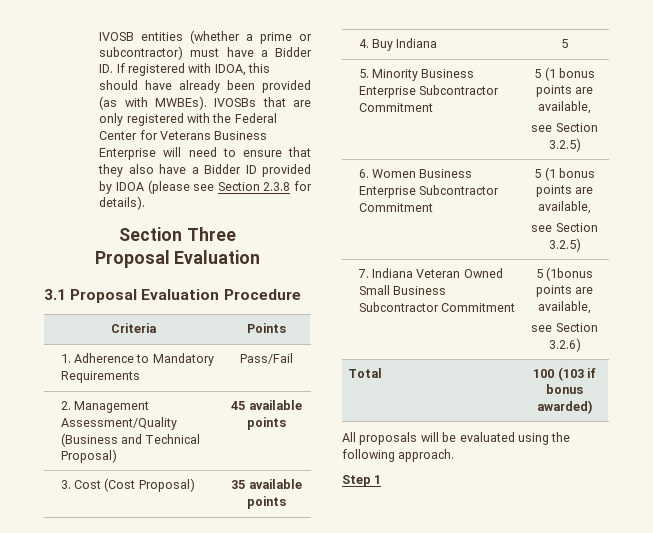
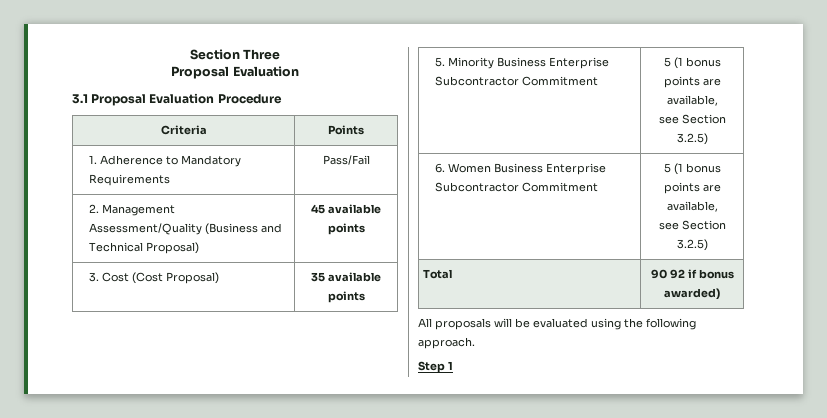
[99,30,312,44] [99,46,313,60] [99,63,271,76] [99,80,311,93] [99,96,311,110] [99,113,277,126] [99,130,268,140] [99,147,311,160] [98,164,311,177] [99,180,312,194] [99,196,146,210] IVOSB entities (whether a prime or subcontractor) must have a Bidder ID. If registered with IDOA, this should have already been provided (as with MWBEs). IVOSBs that are only registered with the Federal Center for Veterans Business Enterprise will need to ensure that they also have a Bidder ID provided by IDOA (please see Section 2.3.8 for details). // -> (189, 54) none
[358,38,438,51] [561,39,568,48] // 4. Buy Indiana | 5 -> (365, 297) none
[357,268,503,278] [358,285,447,295] [358,302,516,312] [535,267,594,281] [535,285,594,297] [538,301,591,314] [531,323,598,332] [548,338,581,352] // 7. Indiana Veteran Owned Small Business Subcontractor Commitment | 5 (1bonus points are available, // see Section 3.2.6) -> (708, 245) none
[533,367,584,381] 100 (103 -> [650,269,685,279] 90 92

